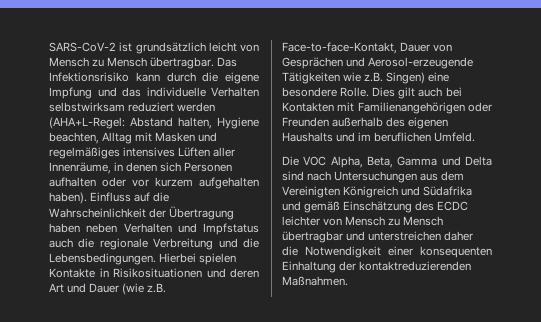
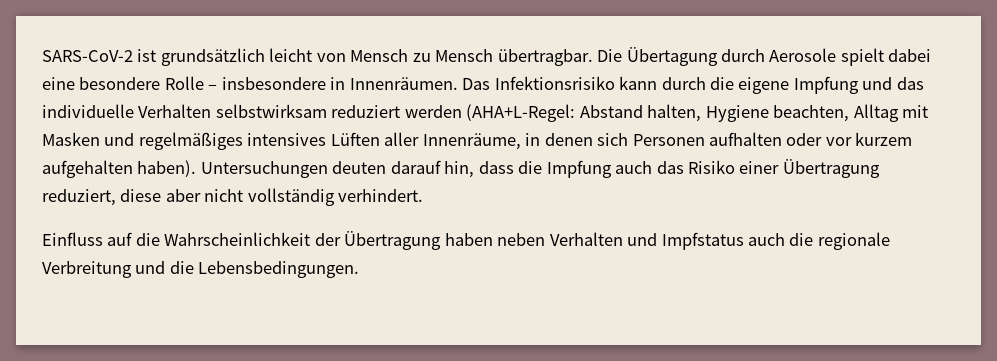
(215, 63) none -> [597,47,932,66] [42,76,458,90] Die Übertagung durch Aerosole spielt dabei eine besondere Rolle – insbesondere in Innenräumen.
(87, 198) none -> [200,159,880,178] [42,188,424,206] Untersuchungen deuten darauf hin, dass die Impfung auch das Risiko einer Übertragung reduziert, diese aber nicht vollständig verhindert. //
[159,253,237,265] [49,268,259,278] [49,283,167,295] [282,42,453,54] [282,57,474,69] [282,72,450,84] [282,87,462,99] [282,102,492,114] [282,117,449,129] [282,132,476,142] [282,156,492,168] [282,171,465,183] [282,186,473,198] [282,201,469,213] [282,216,444,226] [282,231,474,243] [282,246,492,258] [282,261,472,273] [282,276,348,286] Hierbei spielen Kontakte in Risikosituationen und deren Art und Dauer (wie z.B. Face-to-face-Kontakt, Dauer von Gesprächen und Aerosol-erzeugende Tätigkeiten wie z.B. Singen) eine besondere Rolle. Dies gilt auch bei Kontakten mit Familienangehörigen oder Freunden außerhalb des eigenen Haushalts und im beruflichen Umfeld. // Die VOC Alpha, Beta, Gamma und Delta sind nach Untersuchungen aus dem Vereinigten Königreich und Südafrika und gemäß Einschätzung des ECDC leichter von Mensch zu Mensch übertragbar und unterstreichen daher die Notwendigkeit einer konsequenten Einhaltung der kontaktreduzierenden Maßnahmen. -> (360, 269) none

